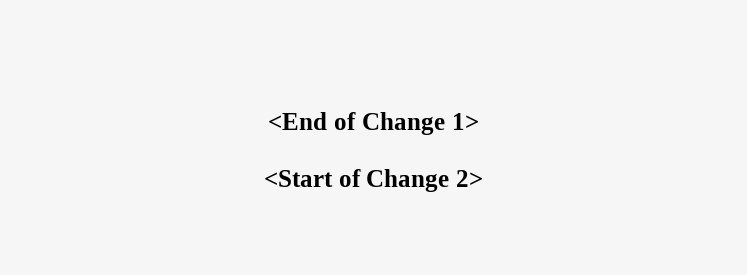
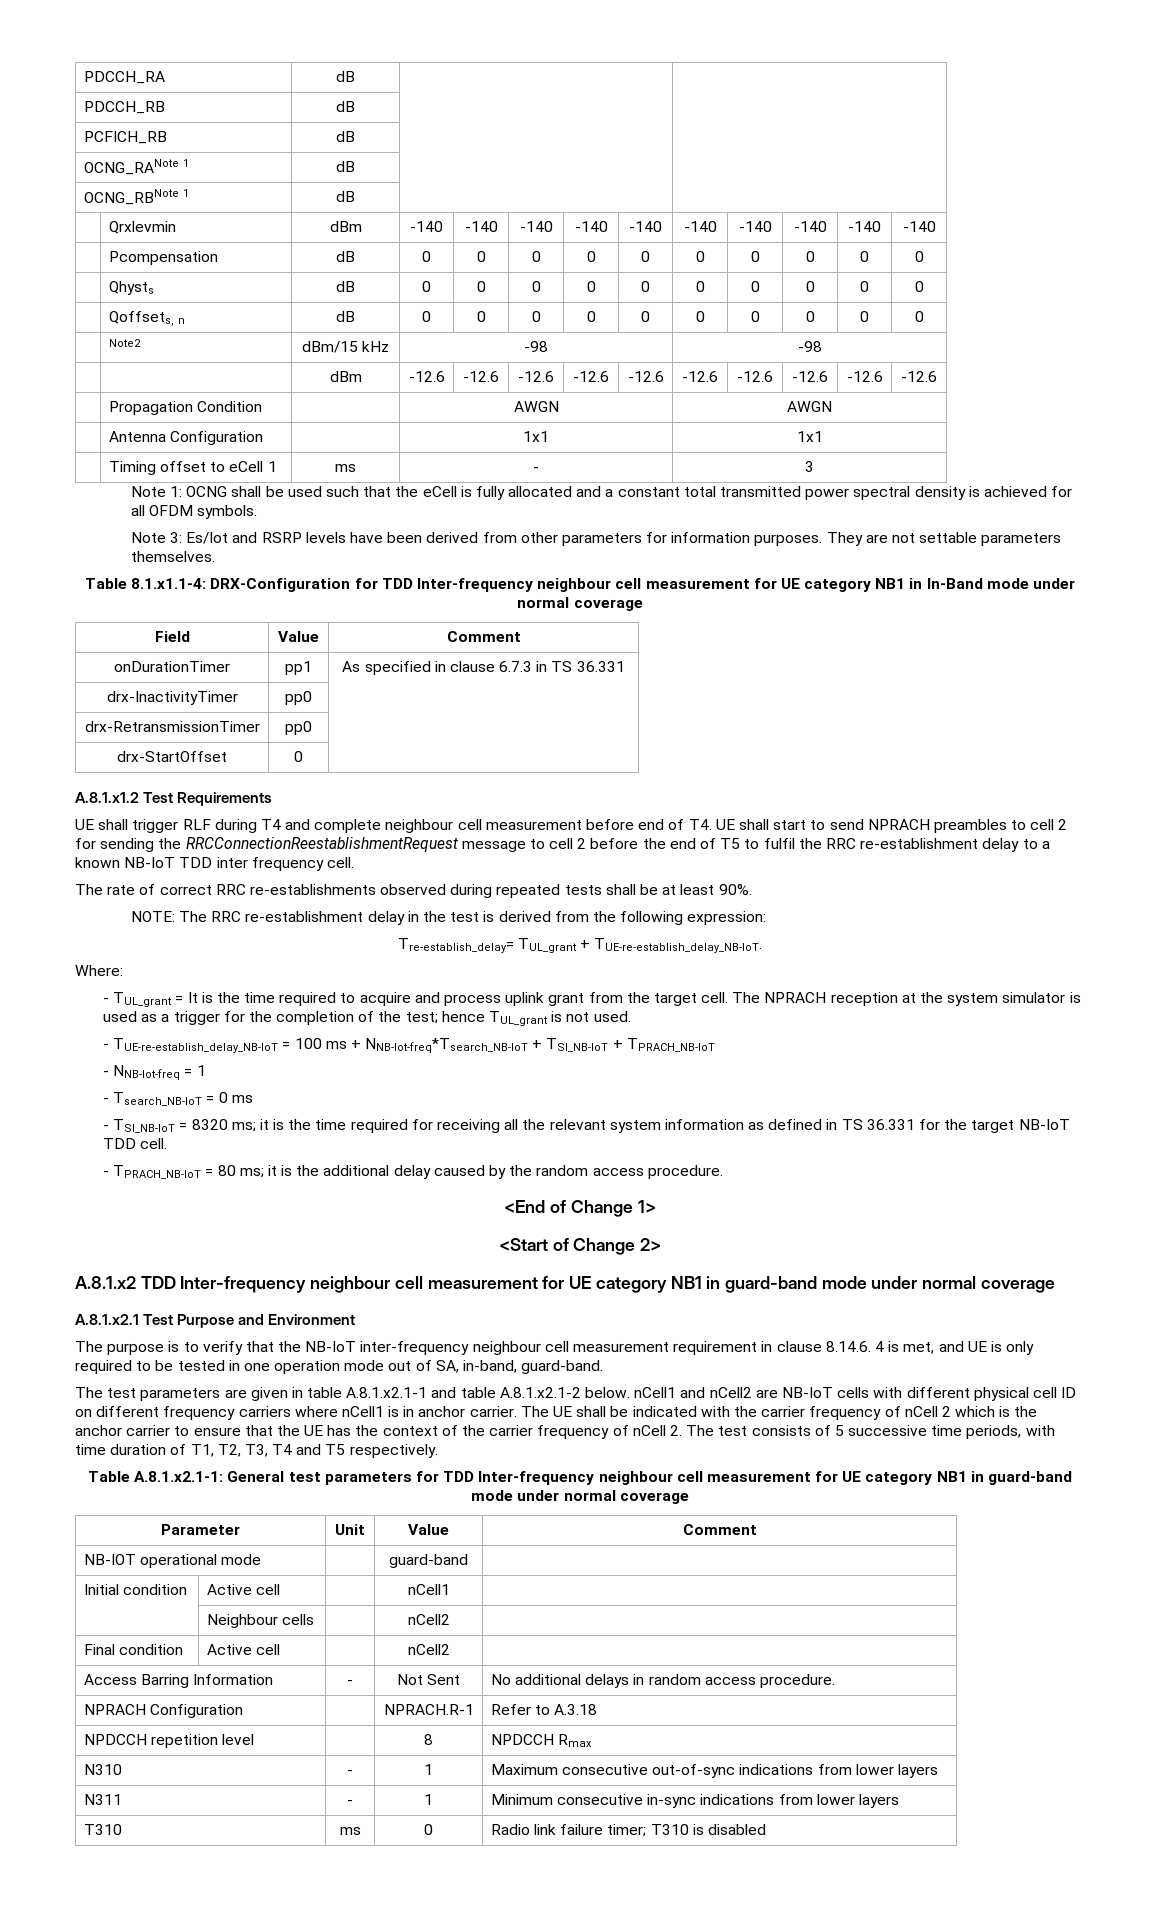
(268, 121) none -> [83,71,165,84] [336,71,355,82] [83,101,165,114] [336,101,355,112] [83,131,167,144] [336,131,355,142] [83,159,190,175] [336,161,355,172] [83,189,190,205] [336,191,355,202] [108,221,176,234] [329,221,362,232] [410,221,443,232] [464,221,498,232] [519,221,553,232] [574,221,608,232] [629,221,662,232] [683,221,717,232] [738,221,772,232] [793,221,827,232] [848,221,881,232] [902,221,936,232] [108,251,218,265] [336,251,355,262] [422,251,431,262] [476,251,486,262] [531,251,541,262] [586,251,596,262] [641,251,650,262] [695,251,705,262] [750,251,760,262] [805,251,815,262] [860,251,869,262] [914,251,924,262] [108,281,154,295] [336,281,355,292] [422,281,431,292] [476,281,486,292] [531,281,541,292] [586,281,596,292] [641,281,650,292] [695,281,705,292] [750,281,760,292] [805,281,815,292] [860,281,869,292] [914,281,924,292] [108,311,186,326] [336,311,355,322] [422,311,431,322] [476,311,486,322] [531,311,541,322] [586,311,596,322] [641,311,650,322] [695,311,705,322] [750,311,760,322] [805,311,815,322] [860,311,869,322] [914,311,924,322] [108,339,141,347] [301,341,390,353] [524,341,548,352] [797,341,822,352] [329,371,362,382] [408,371,445,382] [463,371,499,382] [518,371,554,382] [573,371,609,382] [627,371,664,382] [682,371,718,382] [737,371,773,382] [792,371,828,382] [846,371,883,382] [901,371,937,382] [108,401,263,415] [513,401,559,412] [787,401,832,412] [108,431,264,445] [523,431,549,442] [796,431,823,442] [108,461,277,475] [335,464,356,472] [533,467,539,472] [805,461,814,472] [130,486,1073,500] [130,505,258,519] [130,532,1062,546] [130,551,215,562] [85,578,1075,592] [517,597,643,611] [154,631,190,642] [278,631,319,642] [446,631,521,642] [114,661,230,672] [285,661,312,675] [342,661,625,675] [106,691,238,705] [285,691,312,705] [84,721,260,732] [285,721,312,735] [117,751,227,762] [294,751,303,762] [75,792,273,806] [75,819,1068,833] [75,837,1050,852] [75,857,354,871] [75,884,752,898] [130,911,767,925] [397,938,763,953] [75,965,123,976] [102,992,1081,1007] [102,1011,631,1026] [102,1038,715,1053] [102,1065,206,1080] [102,1092,253,1106] [102,1119,1070,1133] [102,1138,168,1149] [102,1165,723,1179] PDCCH_RA | dB | | // PDCCH_RB | dB | | // PCFICH_RB | dB | | // OCNG_RANote 1 | dB | | // OCNG_RBNote 1 | dB | | // | Qrxlevmin | dBm | -140 | -140 | -140 | -140 | -140 | -140 | -140 | -140 | -140 | -140 // | Pcompensation | dB | 0 | 0 | 0 | 0 | 0 | 0 | 0 | 0 | 0 | 0 // | Qhysts | dB | 0 | 0 | 0 | 0 | 0 | 0 | 0 | 0 | 0 | 0 // | Qoffsets, n | dB | 0 | 0 | 0 | 0 | 0 | 0 | 0 | 0 | 0 | 0 // | Note2 | dBm/15 kHz | -98 | -98 // | | dBm | -12.6 | -12.6 | -12.6 | -12.6 | -12.6 | -12.6 | -12.6 | -12.6 | -12.6 | -12.6 // | Propagation Condition | | AWGN | AWGN // | Antenna Configuration | | 1x1 | 1x1 // | Timing offset to eCell 1 | ms | - | 3 // Note 1: OCNG shall be used such that the eCell is fully allocated and a constant total transmitted power spectral density is achieved for all OFDM symbols. // Note 3: Es/Iot and RSRP levels have been derived from other parameters for information purposes. They are not settable parameters themselves. // Table 8.1.x1.1-4: DRX-Configuration for TDD Inter-frequency neighbour cell measurement for UE category NB1 in In-Band mode under normal coverage // Field | Value | Comment // onDurationTimer | pp1 | As specified in clause 6.7.3 in TS 36.331 // drx-InactivityTimer | pp0 | // drx-RetransmissionTimer | pp0 | // drx-StartOffset | 0 | // A.8.1.x1.2 Test Requirements // UE shall trigger RLF during T4 and complete neighbour cell measurement before end of T4. UE shall start to send NPRACH preambles to cell 2 for sending the RRCConnectionReestablishmentRequest message to cell 2 before the end of T5 to fulfil the RRC re-establishment delay to a known NB-IoT TDD inter frequency cell. // The rate of correct RRC re-establishments observed during repeated tests shall be at least 90%. // NOTE: The RRC re-establishment delay in the test is derived from the following expression: // Tre-establish_delay= TUL_grant + TUE-re-establish_delay_NB-IoT. // Where: // - TUL_grant = It is the time required to acquire and process uplink grant from the target cell. The NPRACH reception at the system simulator is used as a trigger for the completion of the test; hence TUL_grant is not used. // - TUE-re-establish_delay_NB-IoT = 100 ms + NNB-Iot-freq*Tsearch_NB-IoT + TSI_NB-IoT + TPRACH_NB-IoT // - NNB-Iot-freq = 1 // - Tsearch_NB-IoT = 0 ms // - TSI_NB-IoT = 8320 ms; it is the time required for receiving all the relevant system information as defined in TS 36.331 for the target NB-IoT TDD cell. // - TPRACH_NB-IoT = 80 ms; it is the additional delay caused by the random access procedure. //
(484, 178) none -> [75,1276,1055,1293] [75,1314,356,1328] [75,1341,1035,1355] [75,1360,604,1374] [75,1387,1077,1401] [75,1406,1038,1420] [75,1425,1055,1439] [75,1444,438,1458] [88,1471,1072,1485] [471,1490,689,1504] [161,1524,240,1535] [335,1524,365,1535] [408,1524,449,1535] [682,1524,757,1535] [83,1554,262,1568] [389,1554,468,1568] [83,1584,188,1595] [206,1584,281,1595] [407,1584,450,1595] [206,1614,315,1628] [407,1614,450,1625] [83,1644,184,1655] [206,1644,281,1655] [407,1644,450,1655] [83,1674,274,1688] [347,1680,353,1685] [396,1674,461,1685] [490,1674,835,1688] [83,1704,244,1718] [383,1704,474,1715] [490,1704,598,1715] [83,1734,255,1748] [424,1734,433,1745] [490,1734,593,1747] [83,1764,122,1775] [347,1770,353,1775] [424,1764,433,1775] [490,1764,938,1778] [83,1794,122,1805] [347,1800,353,1805] [424,1794,433,1805] [490,1794,899,1808] [83,1824,122,1835] [339,1827,361,1835] [424,1824,433,1835] [490,1824,766,1837] // A.8.1.x2 TDD Inter-frequency neighbour cell measurement for UE category NB1 in guard-band mode under normal coverage // A.8.1.x2.1 Test Purpose and Environment // The purpose is to verify that the NB-IoT inter-frequency neighbour cell measurement requirement in clause 8.14.6. 4 is met, and UE is only required to be tested in one operation mode out of SA, in-band, guard-band. // The test parameters are given in table A.8.1.x2.1-1 and table A.8.1.x2.1-2 below. nCell1 and nCell2 are NB-IoT cells with different physical cell ID on different frequency carriers where nCell1 is in anchor carrier. The UE shall be indicated with the carrier frequency of nCell 2 which is the anchor carrier to ensure that the UE has the context of the carrier frequency of nCell 2. The test consists of 5 successive time periods, with time duration of T1, T2, T3, T4 and T5 respectively. // Table A.8.1.x2.1-1: General test parameters for TDD Inter-frequency neighbour cell measurement for UE category NB1 in guard-band mode under normal coverage // Parameter | Unit | Value | Comment // NB-IOT operational mode | | guard-band | // Initial condition | Active cell | | nCell1 | // | Neighbour cells | | nCell2 | // Final condition | Active cell | | nCell2 | // Access Barring Information | - | Not Sent | No additional delays in random access procedure. // NPRACH Configuration | | NPRACH.R-1 | Refer to A.3.18 // NPDCCH repetition level | | 8 | NPDCCH Rmax // N310 | - | 1 | Maximum consecutive out-of-sync indications from lower layers // N311 | - | 1 | Minimum consecutive in-sync indications from lower layers // T310 | ms | 0 | Radio link failure timer; T310 is disabled

